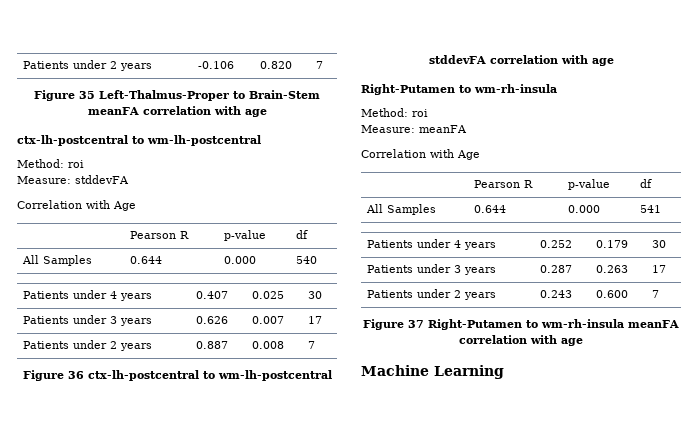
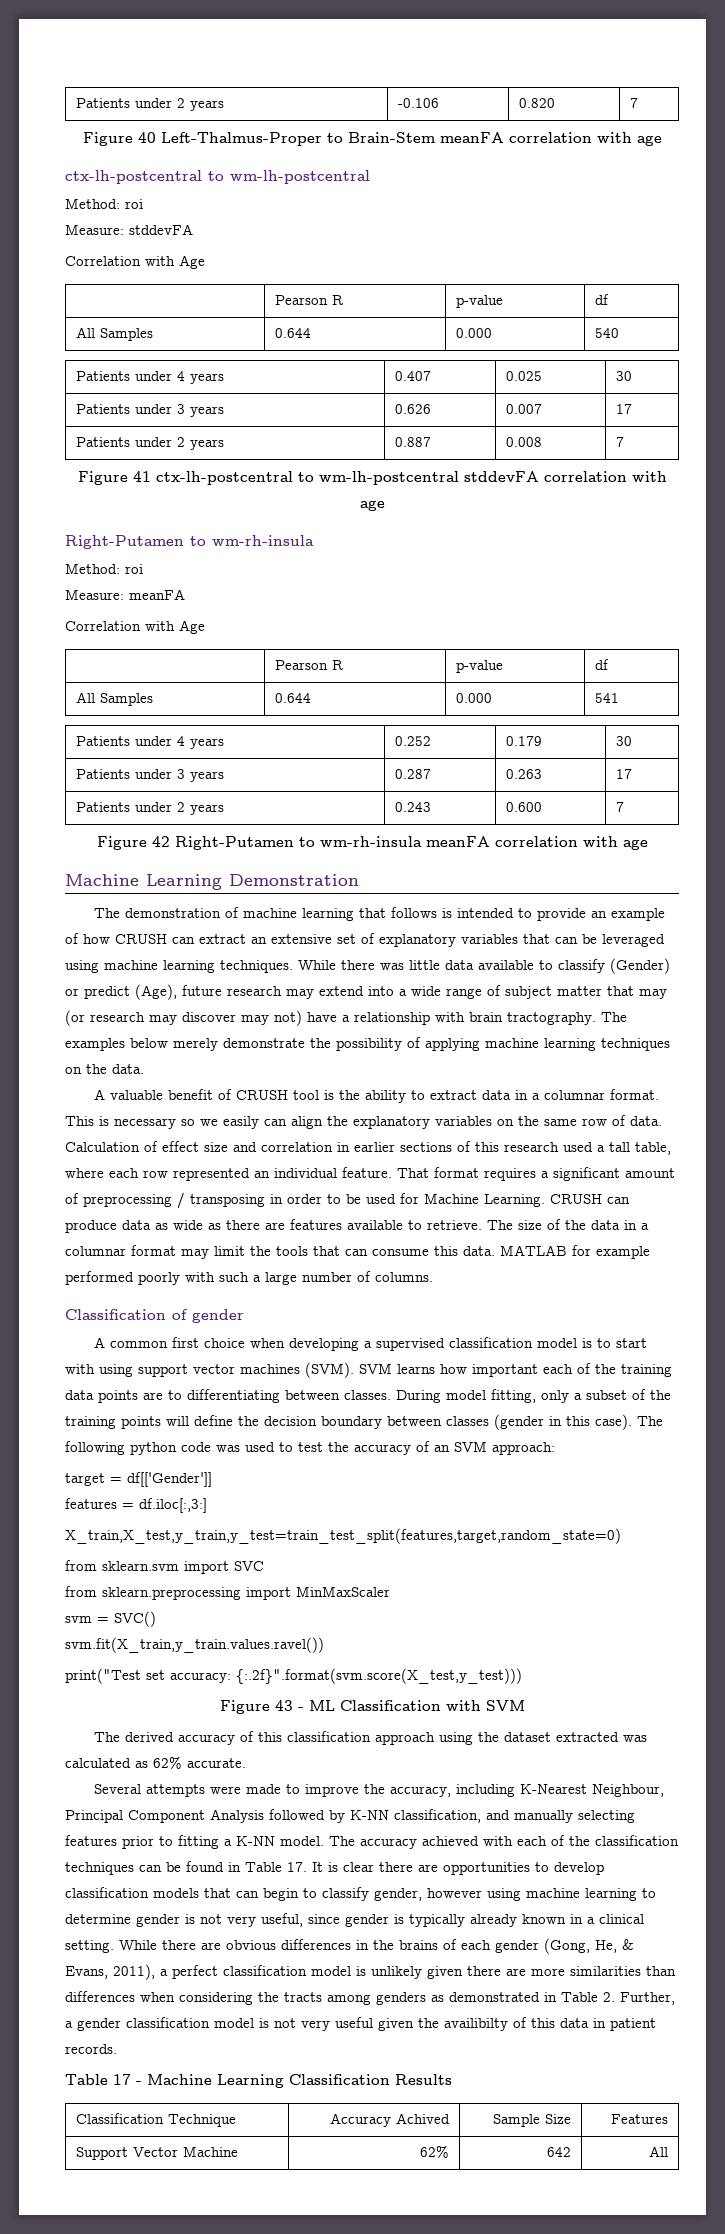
[79,91,96,99] 35 -> [137,132,156,143] 40
[67,371,84,379] 36 -> [132,471,151,482] 41
[408,320,424,328] 37 -> [151,836,170,847] 42
(504, 372) none -> [229,874,359,886] [93,907,665,921] [65,933,665,947] [65,958,670,974] [65,984,667,1000] [65,1010,627,1026] [65,1037,670,1051] [65,1064,144,1074] [93,1089,659,1103] [65,1115,662,1129] [65,1141,671,1155] [65,1167,675,1181] [65,1192,630,1209] [65,1219,649,1233] [65,1245,650,1259] [65,1271,433,1285] [65,1309,244,1323] [93,1337,647,1351] [65,1362,672,1378] [65,1389,671,1403] [65,1414,663,1430] [65,1441,555,1455] [65,1472,212,1487] [65,1498,207,1513] [65,1528,621,1544] [65,1560,264,1574] [65,1586,390,1600] [65,1611,156,1627] [65,1637,324,1653] [65,1668,522,1684] [219,1700,525,1714] [93,1731,647,1745] [65,1756,246,1769] [93,1784,664,1797] [65,1809,635,1823] [65,1835,679,1849] [65,1861,604,1875] [65,1887,656,1901] [65,1913,644,1927] [65,1938,634,1954] [65,1964,676,1980] [65,1991,675,2005] [65,2017,656,2031] [65,2044,117,2054] [65,2074,452,2088] [76,2113,237,2127] [329,2113,450,2127] [492,2114,571,2127] [610,2114,668,2124] [76,2146,239,2160] [419,2145,449,2158] [546,2147,571,2157] [648,2146,668,2157] Demonstration // The demonstration of machine learning that follows is intended to provide an example of how CRUSH can extract an extensive set of explanatory variables that can be leveraged using machine learning techniques. While there was little data available to classify (Gender) or predict (Age), future research may extend into a wide range of subject matter that may (or research may discover may not) have a relationship with brain tractography. The examples below merely demonstrate the possibility of applying machine learning techniques on the data. // A valuable benefit of CRUSH tool is the ability to extract data in a columnar format. This is necessary so we easily can align the explanatory variables on the same row of data. Calculation of effect size and correlation in earlier sections of this research used a tall table, where each row represented an individual feature. That format requires a significant amount of preprocessing / transposing in order to be used for Machine Learning. CRUSH can produce data as wide as there are features available to retrieve. The size of the data in a columnar format may limit the tools that can consume this data. MATLAB for example performed poorly with such a large number of columns. // Classification of gender // A common first choice when developing a supervised classification model is to start with using support vector machines (SVM). SVM learns how important each of the training data points are to differentiating between classes. During model fitting, only a subset of the training points will define the decision boundary between classes (gender in this case). The following python code was used to test the accuracy of an SVM approach: // target = df[['Gender']] // features = df.iloc[:,3:] // X_train,X_test,y_train,y_test=train_test_split(features,target,random_state=0) // from sklearn.svm import SVC // from sklearn.preprocessing import MinMaxScaler // svm = SVC() // svm.fit(X_train,y_train.values.ravel()) // print("Test set accuracy: {:.2f}".format(svm.score(X_test,y_test))) // Figure 43 - ML Classification with SVM // The derived accuracy of this classification approach using the dataset extracted was calculated as 62% accurate. // Several attempts were made to improve the accuracy, including K-Nearest Neighbour, Principal Component Analysis followed by K-NN classification, and manually selecting features prior to fitting a K-NN model. The accuracy achieved with each of the classification techniques can be found in Table 17. It is clear there are opportunities to develop classification models that can begin to classify gender, however using machine learning to determine gender is not very useful, since gender is typically already known in a clinical setting. While there are obvious differences in the brains of each gender (Gong, He, & Evans, 2011), a perfect classification model is unlikely given there are more similarities than differences when considering the tracts among genders as demonstrated in Table 2. Further, a gender classification model is not very useful given the availibilty of this data in patient records. // Table 17 - Machine Learning Classification Results // Classification Technique | Accuracy Achived | Sample Size | Features // Support Vector Machine | 62% | 642 | All

